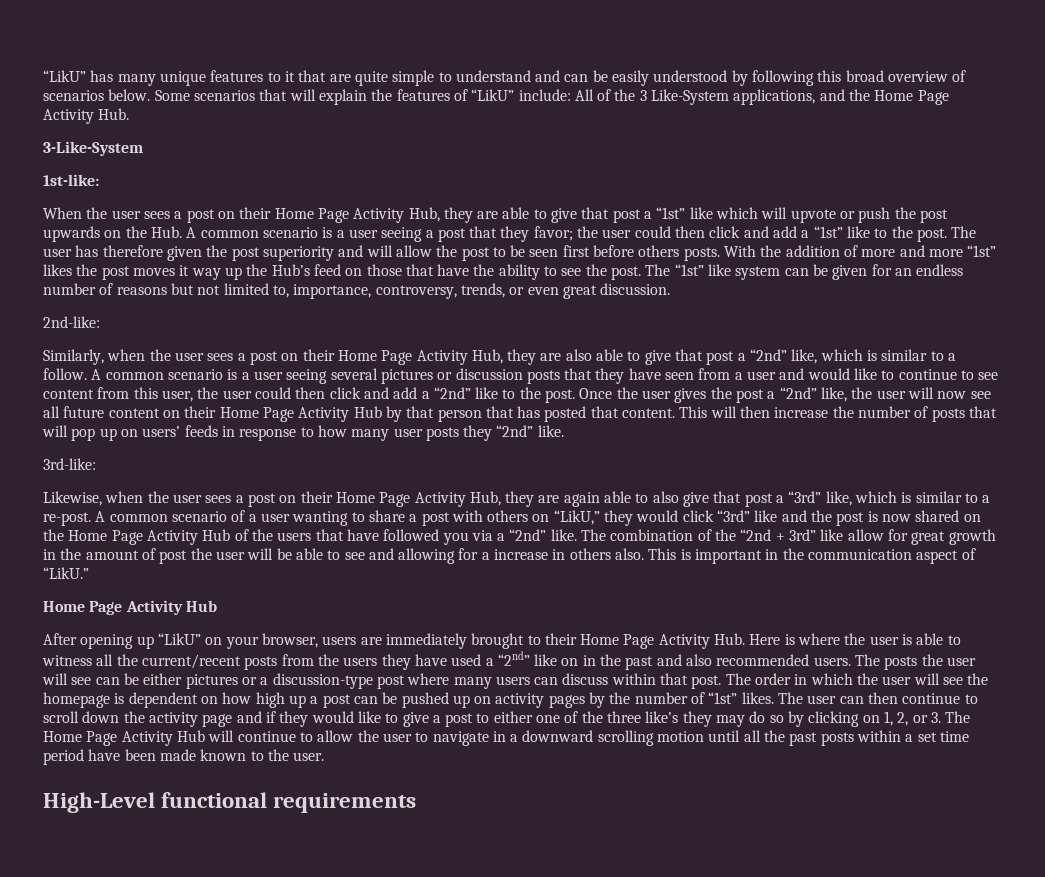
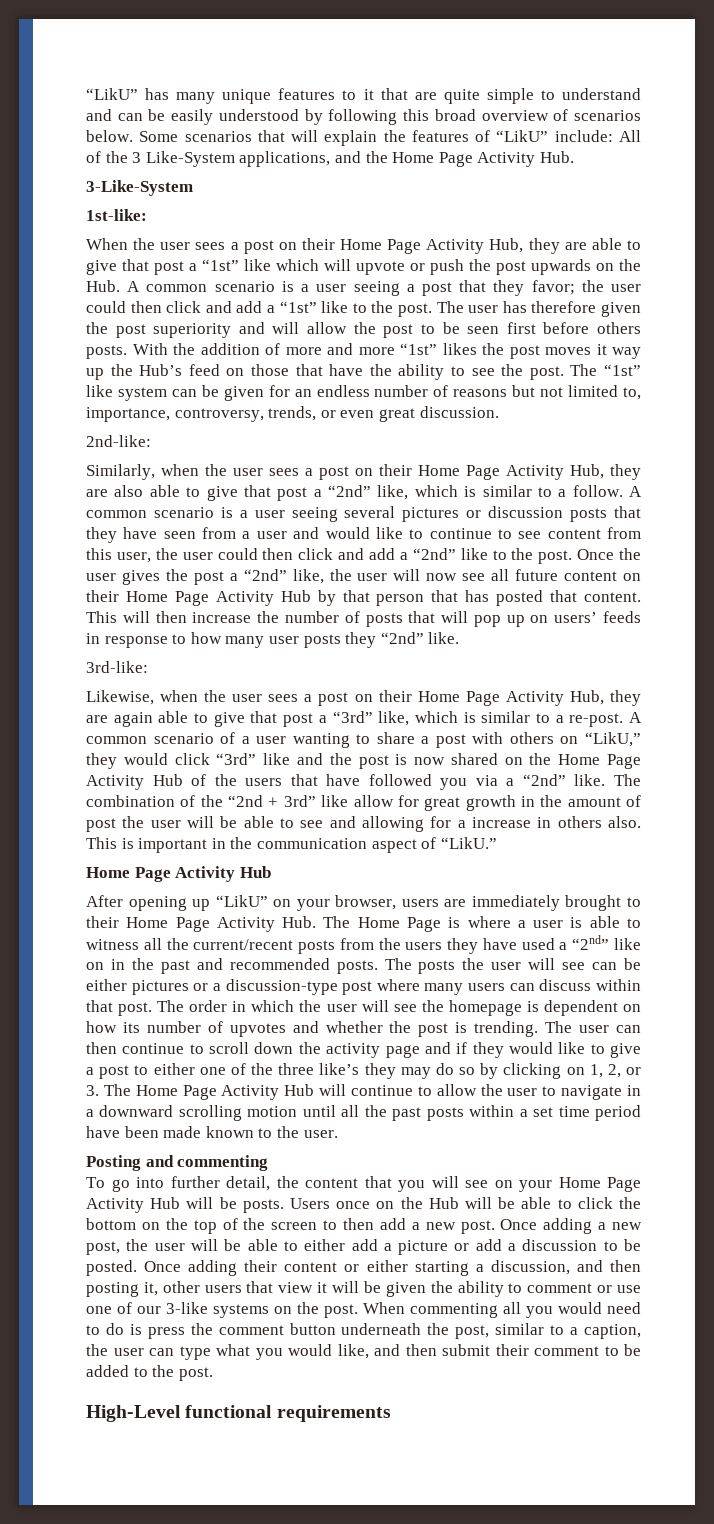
[652,491,679,503] also -> (209, 718) none
[749,634,781,645] Here -> [323,916,441,932] The Home Page
[844,633,866,645] the -> [517,920,526,928] a
[686,654,851,666] also recommended users. -> [229,958,378,974] recommended posts.
[255,692,774,708] high up a post can be pushed up on activity pages by the number of “1st” likes. -> [122,1021,539,1037] its number of upvotes and whether the post is trending.
(325, 756) none -> [86,1155,269,1171] [86,1176,641,1192] [86,1197,641,1213] [86,1218,642,1234] [86,1239,641,1255] [86,1260,641,1276] [86,1281,642,1297] [86,1302,641,1318] [86,1323,641,1339] [86,1344,641,1360] [86,1365,213,1381] // Posting and commenting // To go into further detail, the content that you will see on your Home Page Activity Hub will be posts. Users once on the Hub will be able to click the bottom on the top of the screen to then add a new post. Once adding a new post, the user will be able to either add a picture or add a discussion to be posted. Once adding their content or either starting a discussion, and then posting it, other users that view it will be given the ability to comment or use one of our 3-like systems on the post. When commenting all you would need to do is press the comment button underneath the post, similar to a caption, the user can type what you would like, and then submit their comment to be added to the post.

